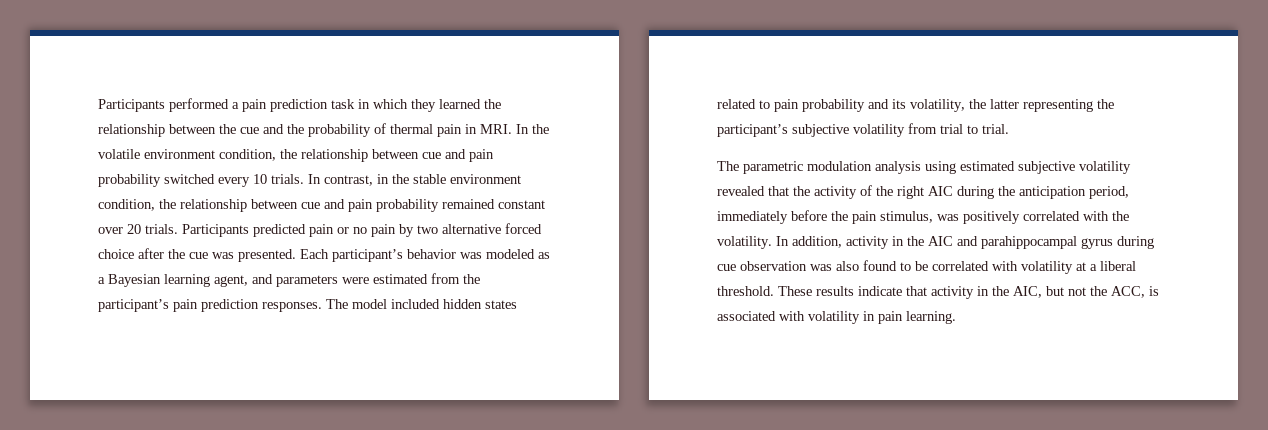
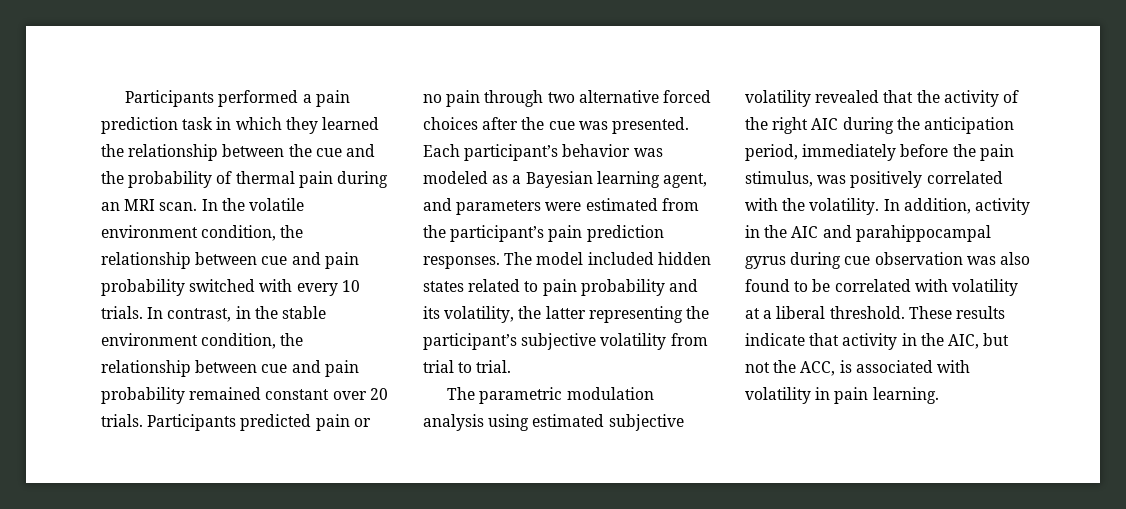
[465,124,512,134] in MRI. -> [336,171,388,188] [101,199,198,211] during an MRI scan.
(215, 179) none -> [259,279,293,292] with
[399,224,414,237] by -> [484,90,544,107] through
[98,249,134,259] choice -> [423,117,478,130] choices

